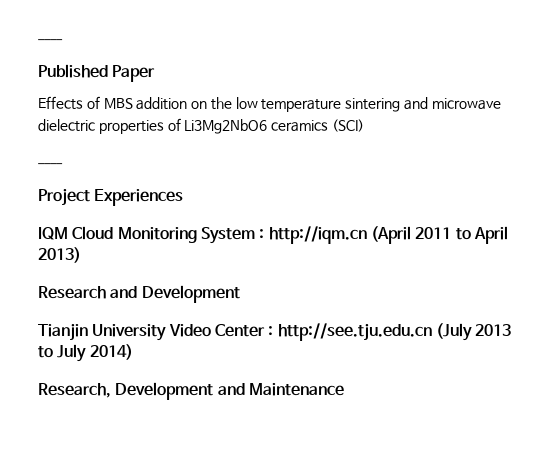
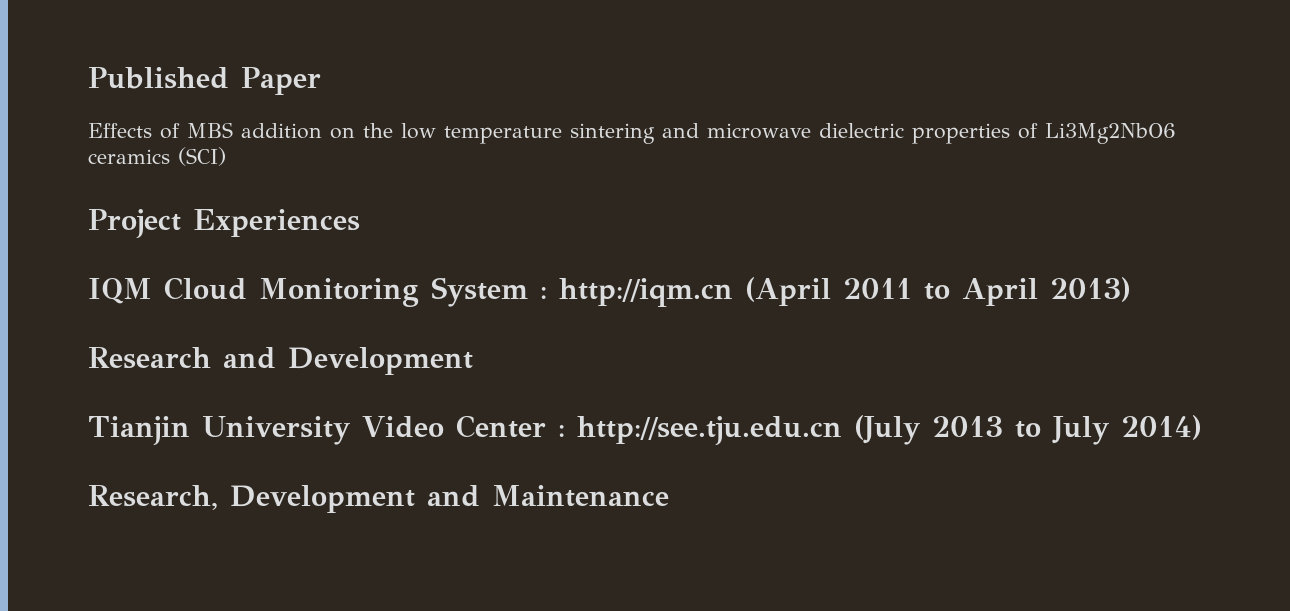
[38,38,63,41] ____ // -> (88, 78) none
[38,162,63,165] // ____ -> (226, 156) none

